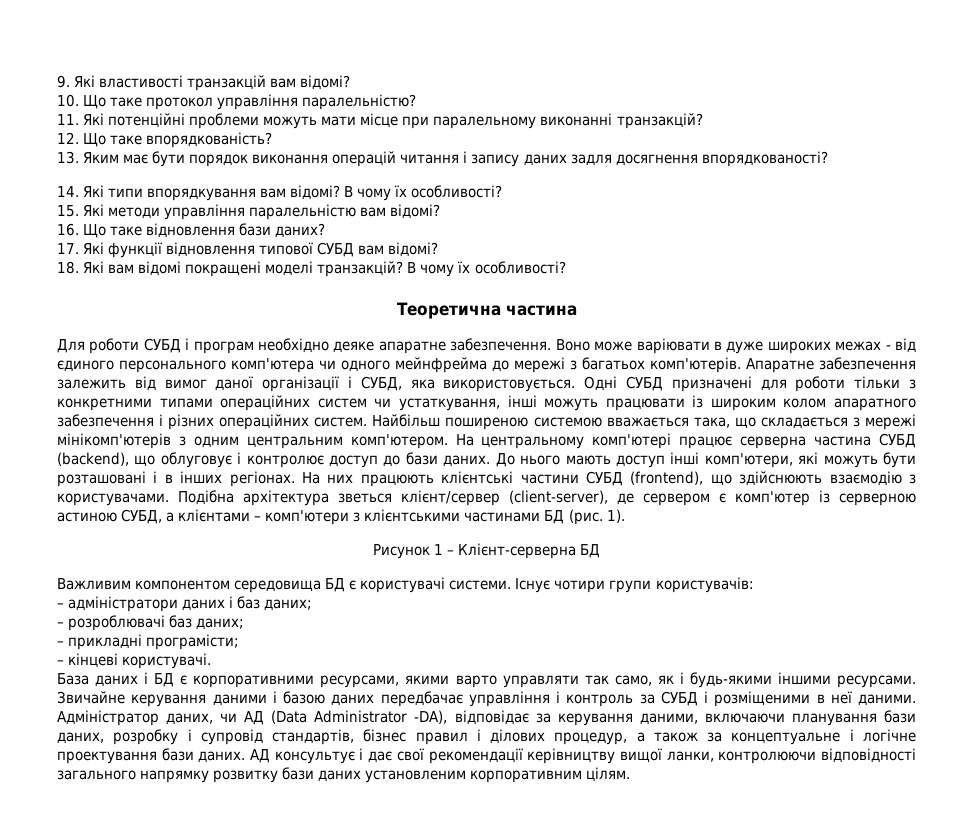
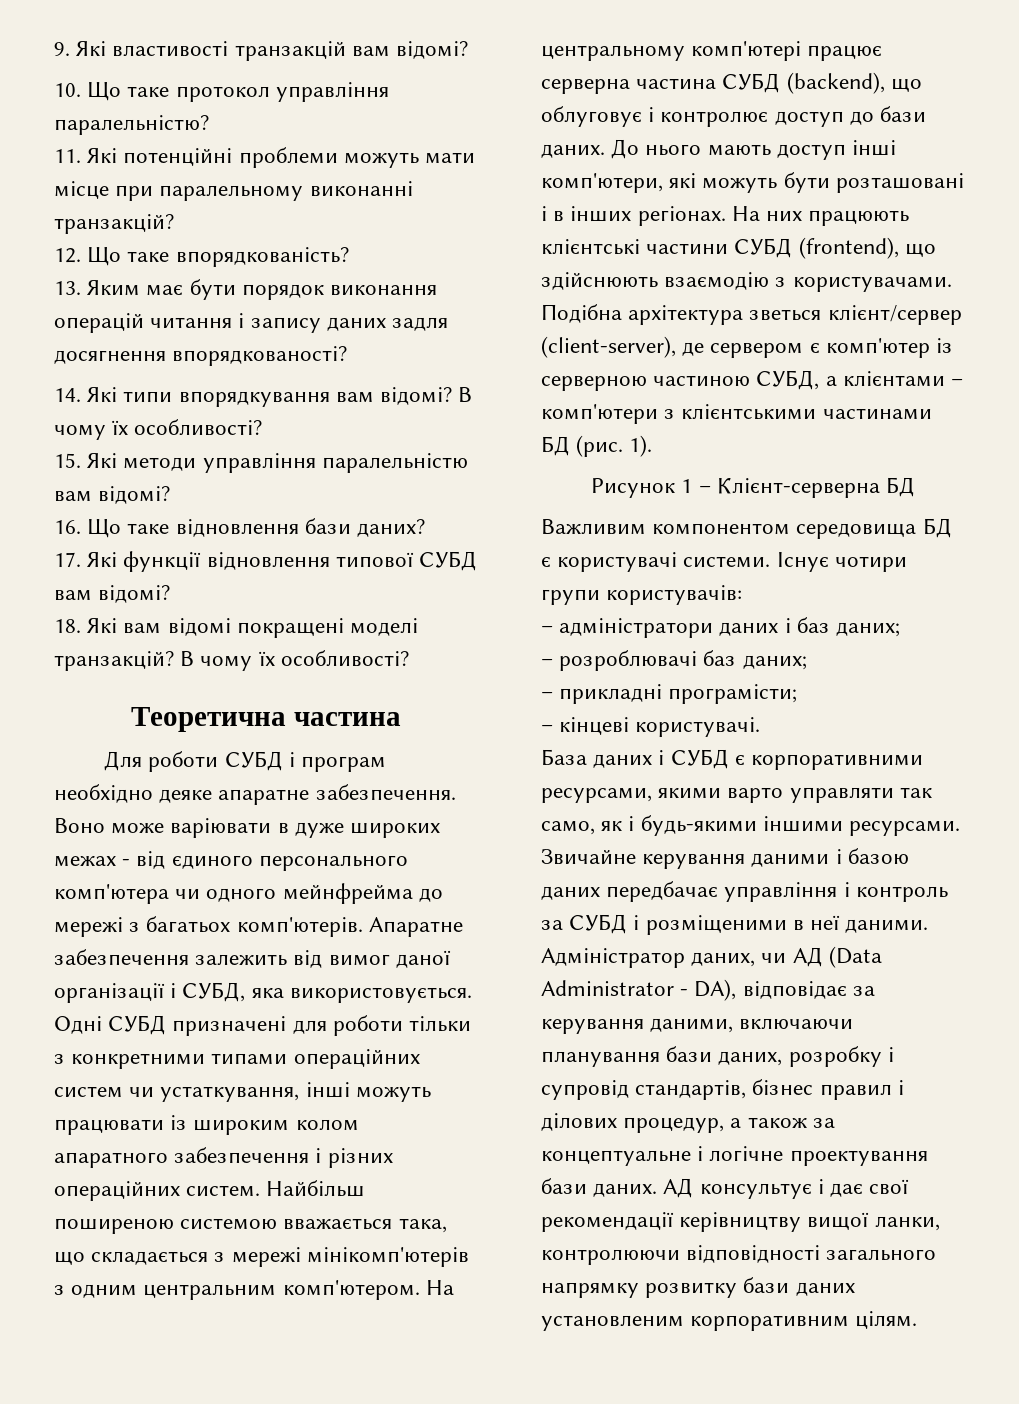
[57,512,117,522] астиною -> [653,375,751,386] частиною
[154,673,175,687] БД -> [670,749,729,769] СУБД
[414,710,448,724] -DA), -> [680,979,737,1001] - DA),

